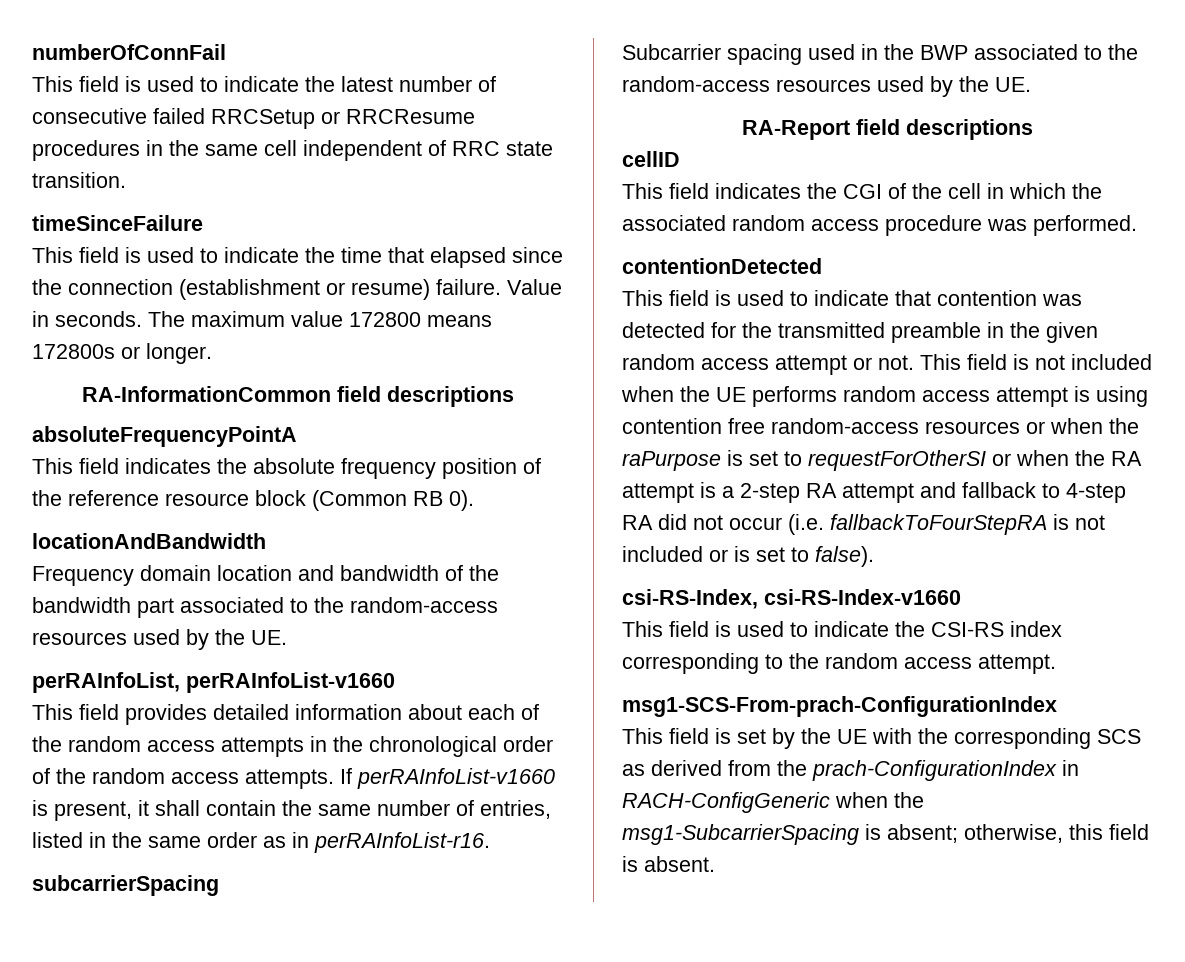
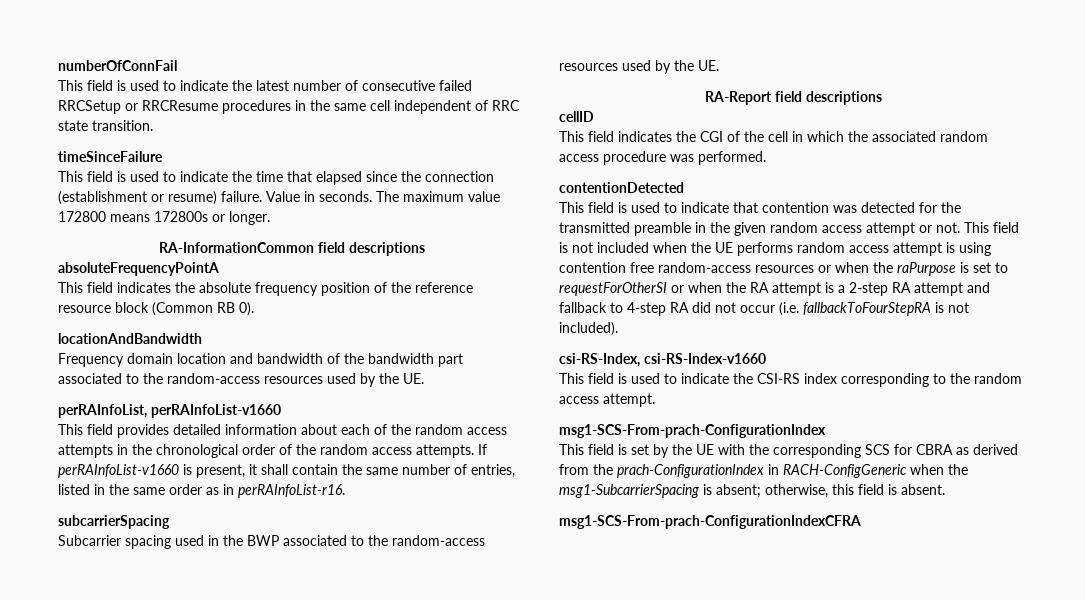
[622,546,874,567] included or is set to false). -> [559,322,618,336] included).
(1141, 736) none -> [894,444,953,455] for CBRA
(715, 864) none -> [559,515,861,529] // msg1-SCS-From-prach-ConfigurationIndexCFRA

